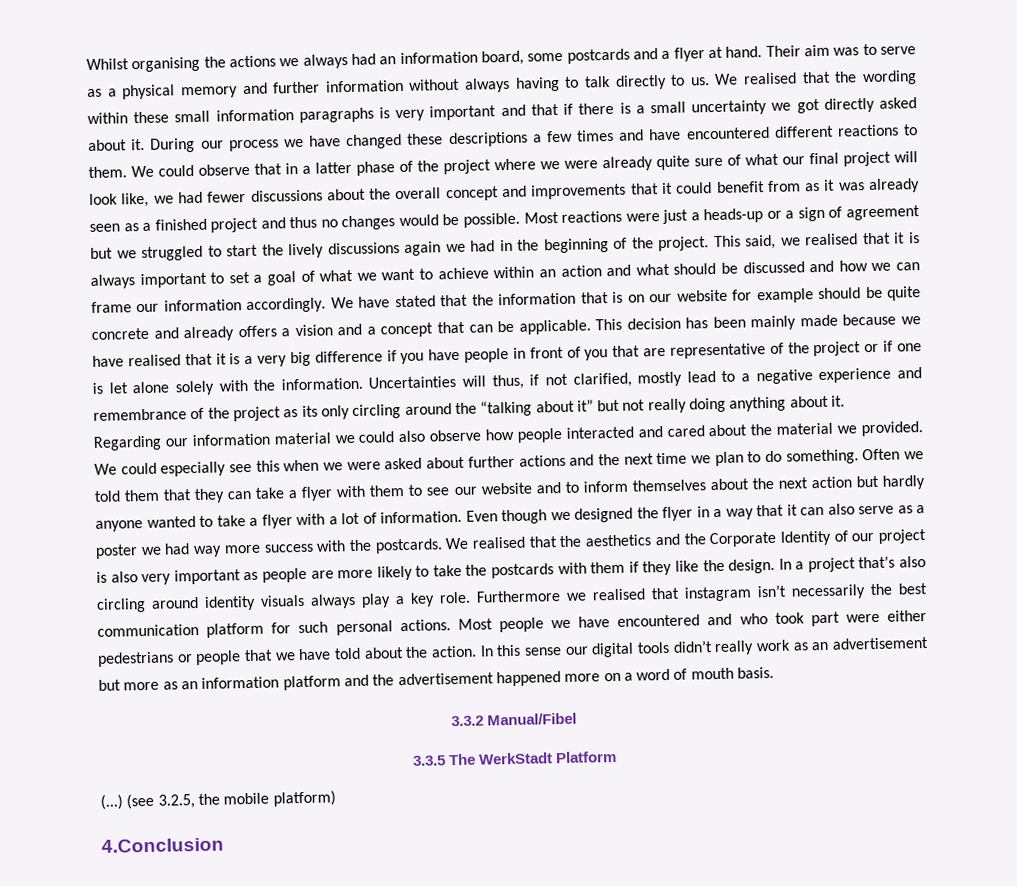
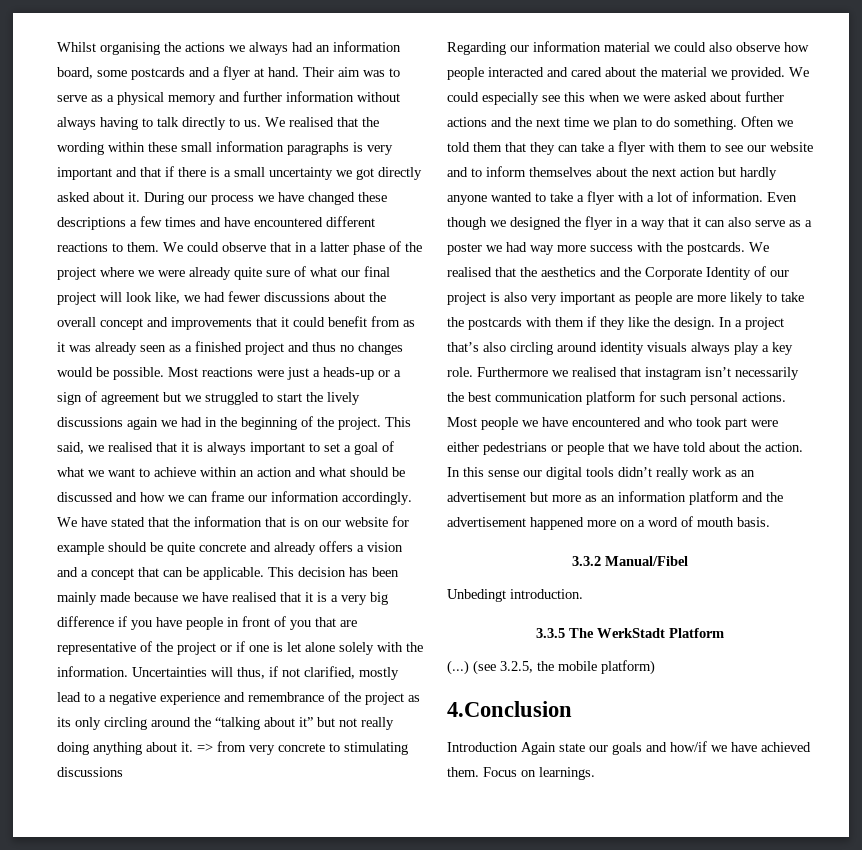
(846, 401) none -> [197,741,408,755] [57,767,123,777] => from very concrete to stimulating discussions
(578, 719) none -> [447,589,583,602] // Unbedingt introduction.
(224, 845) none -> [447,741,811,755] [447,767,595,780] // Introduction Again state our goals and how/if we have achieved them. Focus on learnings.

